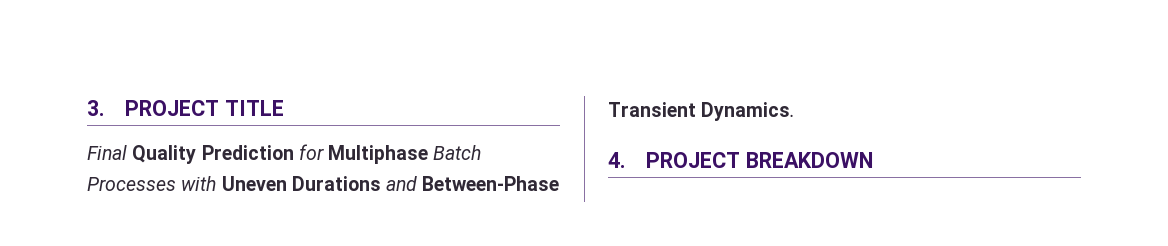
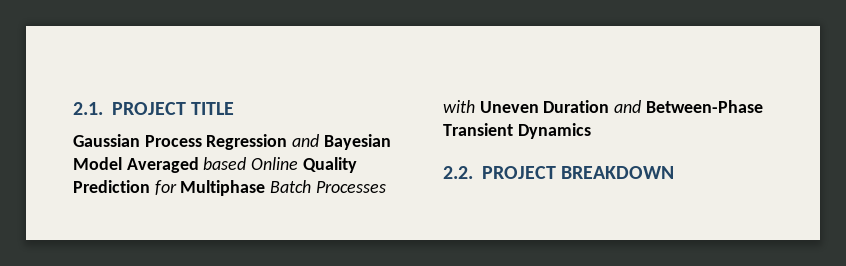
[87,100,105,116] 3. -> [73,102,103,115] 2.1.
[87,145,127,160] Final -> [73,134,391,150] [73,157,299,173] Gaussian Process Regression and Bayesian Model Averaged based Online
[291,176,381,191] Durations -> [543,100,610,113] Duration
[701,102,796,121] [608,152,626,168] Dynamics. // 4. -> [517,123,591,139] [443,166,473,179] Dynamics // 2.2.

